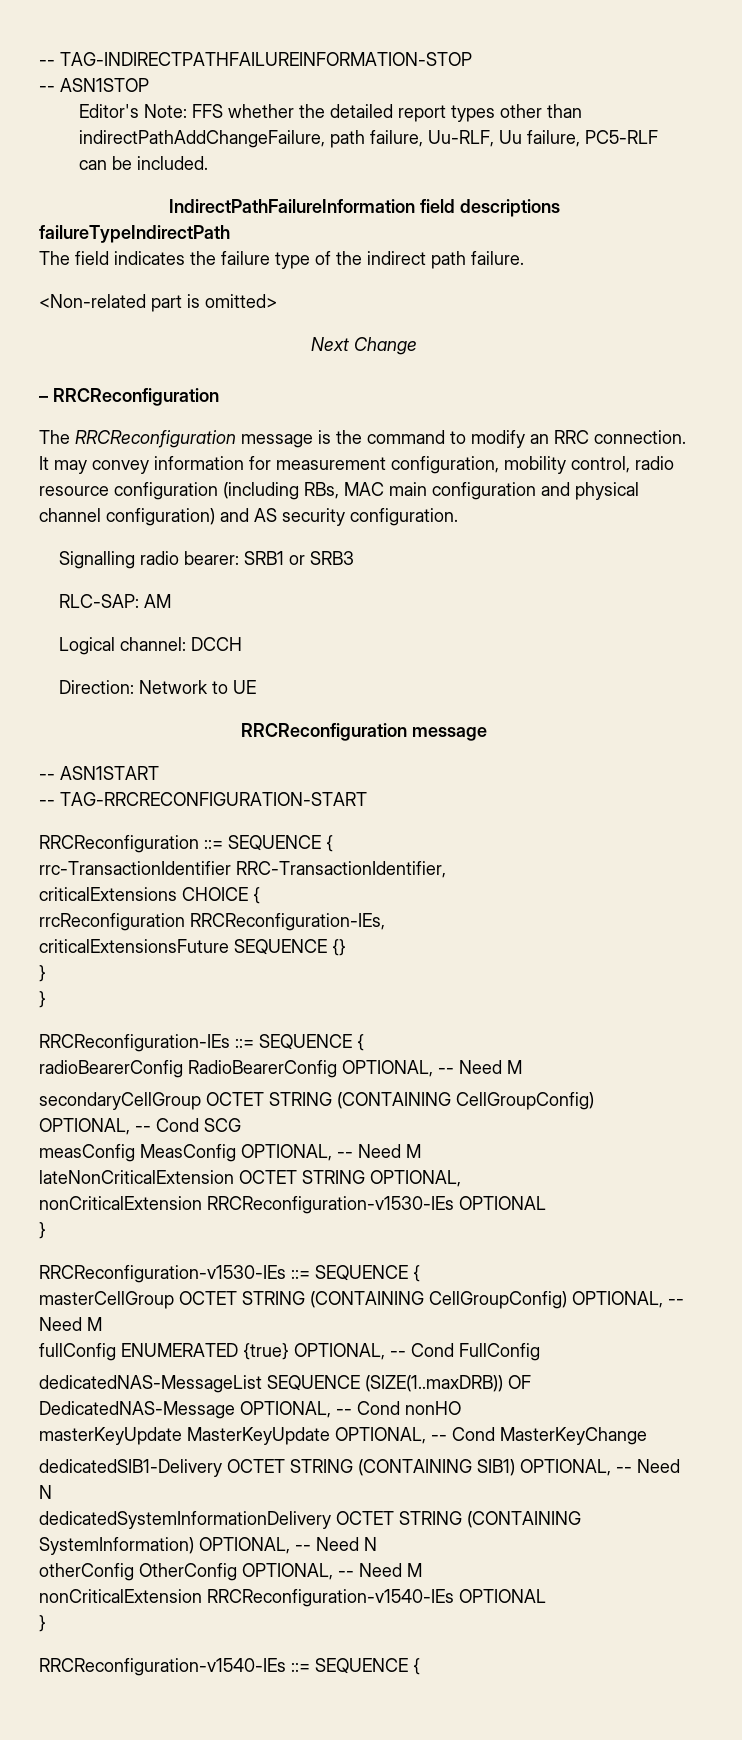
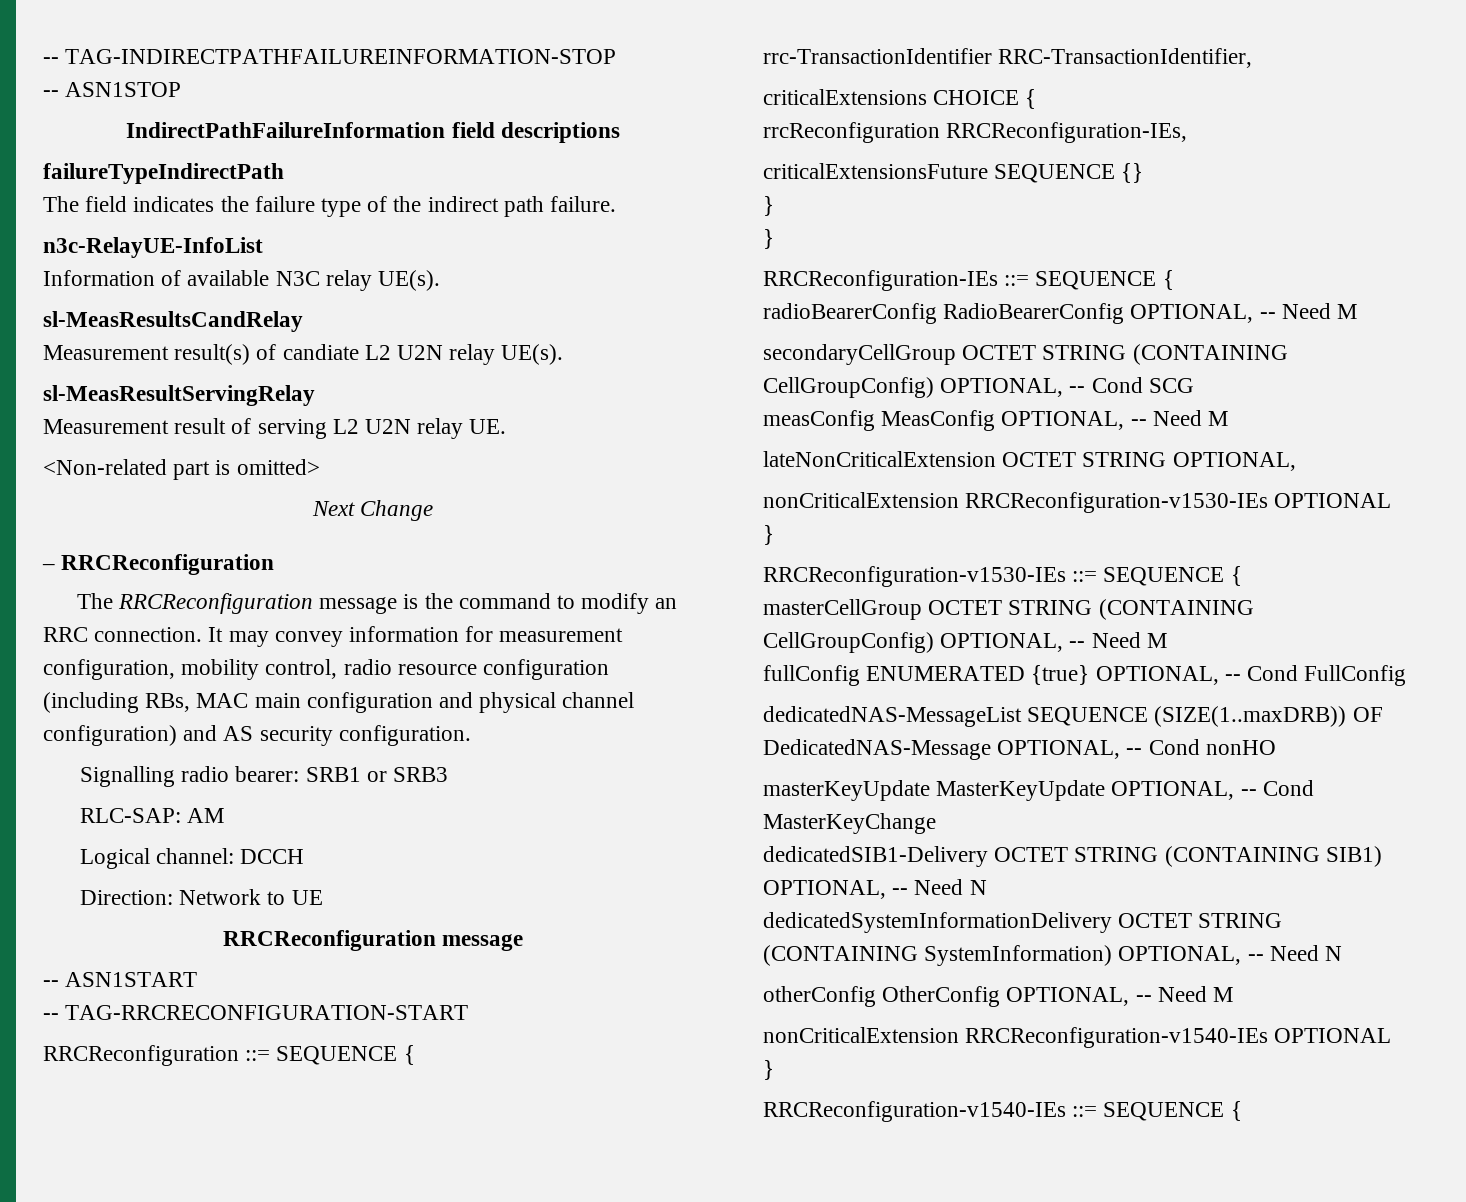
[78,104,582,122] [78,130,658,148] [78,156,208,170] // Editor's Note: FFS whether the detailed report types other than indirectPathAddChangeFailure, path failure, Uu-RLF, Uu failure, PC5-RLF can be included. -> (182, 89) none
(524, 258) none -> [43,237,263,258] [43,270,441,291] [43,311,303,332] [43,344,564,365] [43,385,315,406] [43,418,507,439] // n3c-RelayUE-InfoList // Information of available N3C relay UE(s). // sl-MeasResultsCandRelay // Measurement result(s) of candiate L2 U2N relay UE(s). // sl-MeasResultServingRelay // Measurement result of serving L2 U2N relay UE.

